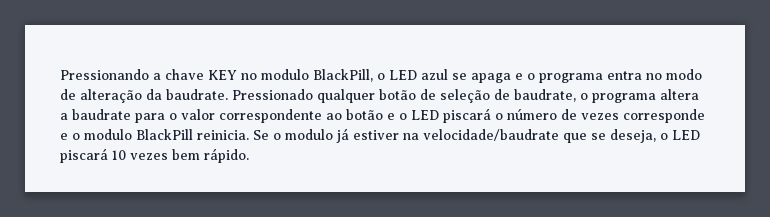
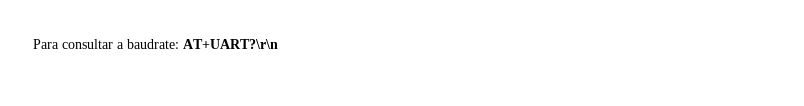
[60,69,702,83] [60,89,699,103] [60,108,705,123] [60,128,700,143] [60,148,249,163] Pressionando a chave KEY no modulo BlackPill, o LED azul se apaga e o programa entra no modo de alteração da baudrate. Pressionado qualquer botão de seleção de baudrate, o programa altera a baudrate para o valor correspondente ao botão e o LED piscará o número de vezes corresponde e o modulo BlackPill reinicia. Se o modulo já estiver na velocidade/baudrate que se deseja, o LED piscará 10 vezes bem rápido. -> [33,39,278,49] Para consultar a baudrate: AT+UART?\r\n

